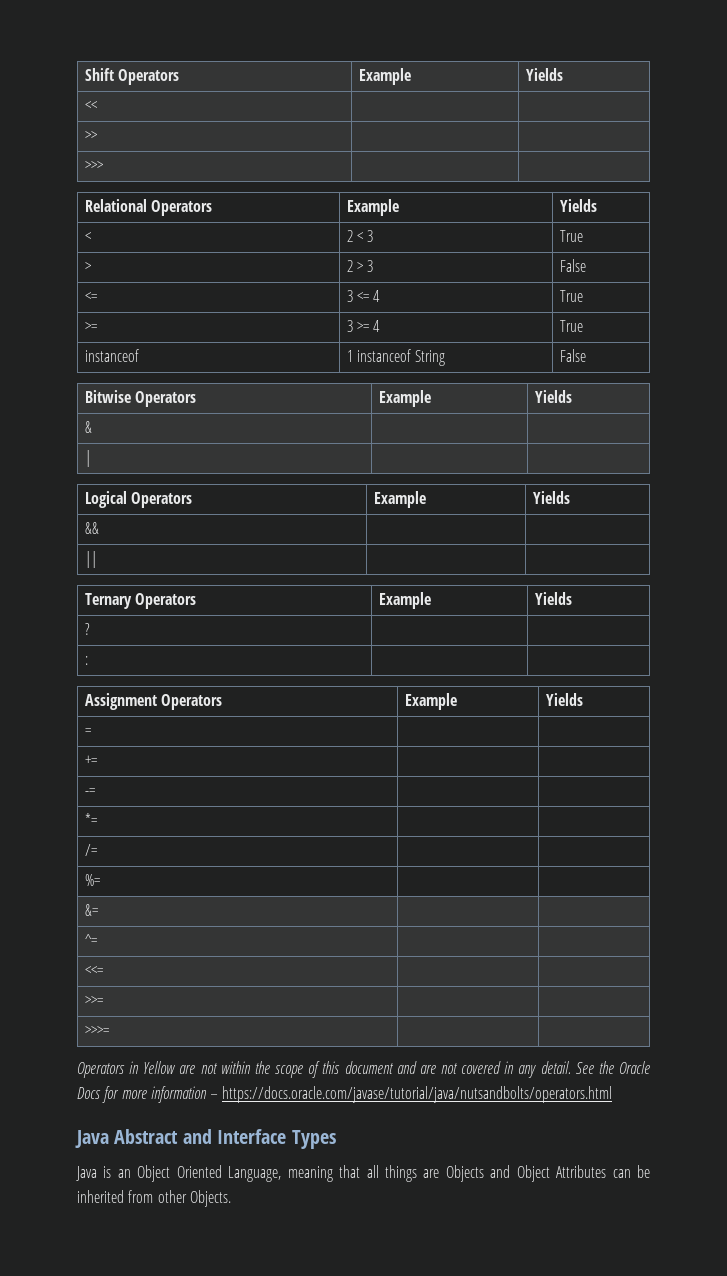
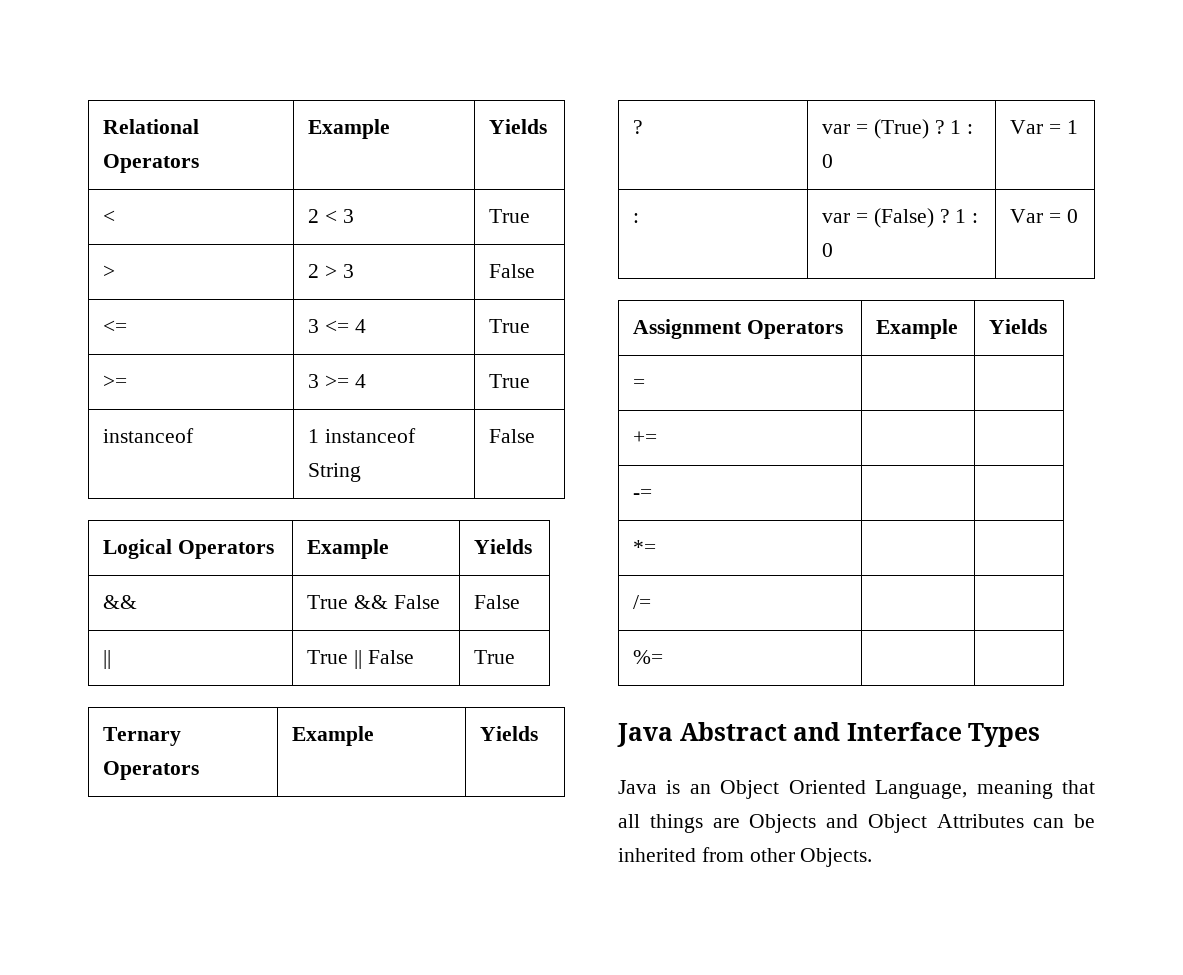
[84,68,179,85] [358,68,411,85] [525,68,563,81] [84,101,97,111] [84,131,97,141] [84,161,103,171] Shift Operators | Example | Yields // << | | // >> | | // >>> | | // -> (103, 126) none
[84,390,196,407] [378,390,431,407] [534,390,572,403] [84,421,92,433] [84,450,91,467] // Bitwise Operators | Example | Yields // & | | // | | | -> (536, 436) none
[84,551,97,568] | // || | | -> [307,595,440,609] [474,595,521,609] [103,650,112,669] [307,650,414,669] [474,650,516,664] True && False | False // || | True || False | True
[84,656,88,665] | // : | | -> [822,119,974,139] [822,154,834,168] [1010,120,1078,134] [633,213,640,223] [822,208,979,228] [822,243,834,257] [1010,209,1078,223] var = (True) ? 1 : 0 | Var = 1 // : | var = (False) ? 1 : 0 | Var = 0
[84,904,98,916] [84,934,97,946] [84,966,103,976] [84,996,103,1006] [84,1026,109,1036] [77,1061,651,1078] [77,1086,612,1103] // &= | | // ^= | | // <<= | | // >>= | | // >>>= | | // Operators in Yellow are not within the scope of this document and are not covered in any detail. See the Oracle Docs for more information – https://docs.oracle.com/javase/tutorial/java/nutsandbolts/operators.html -> (664, 657) none

